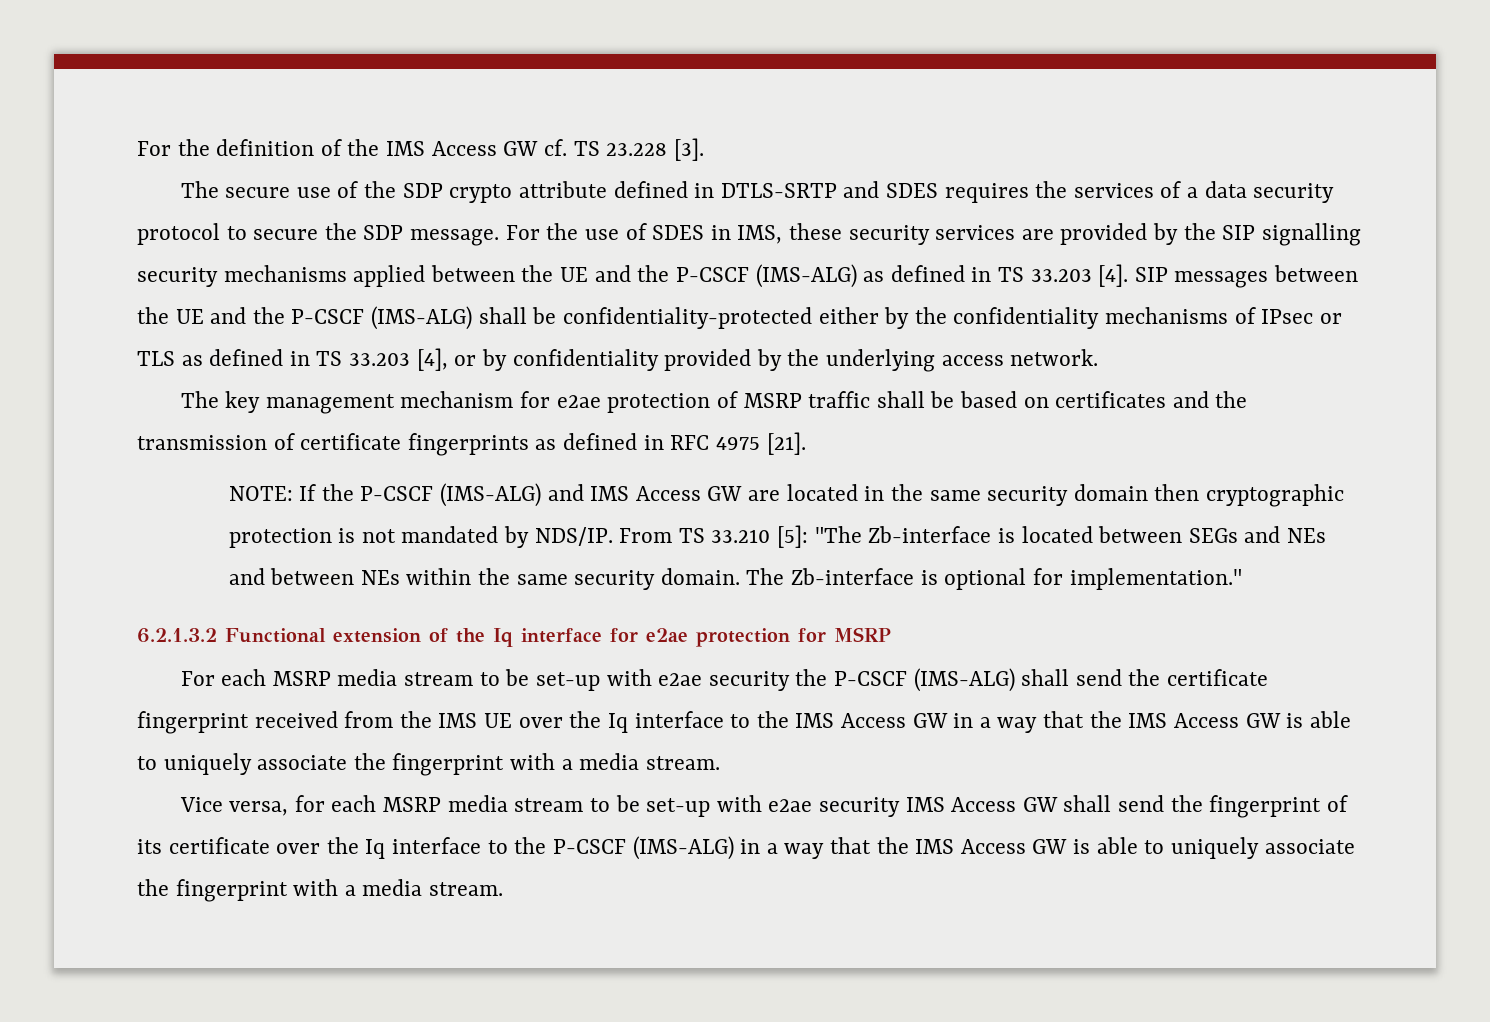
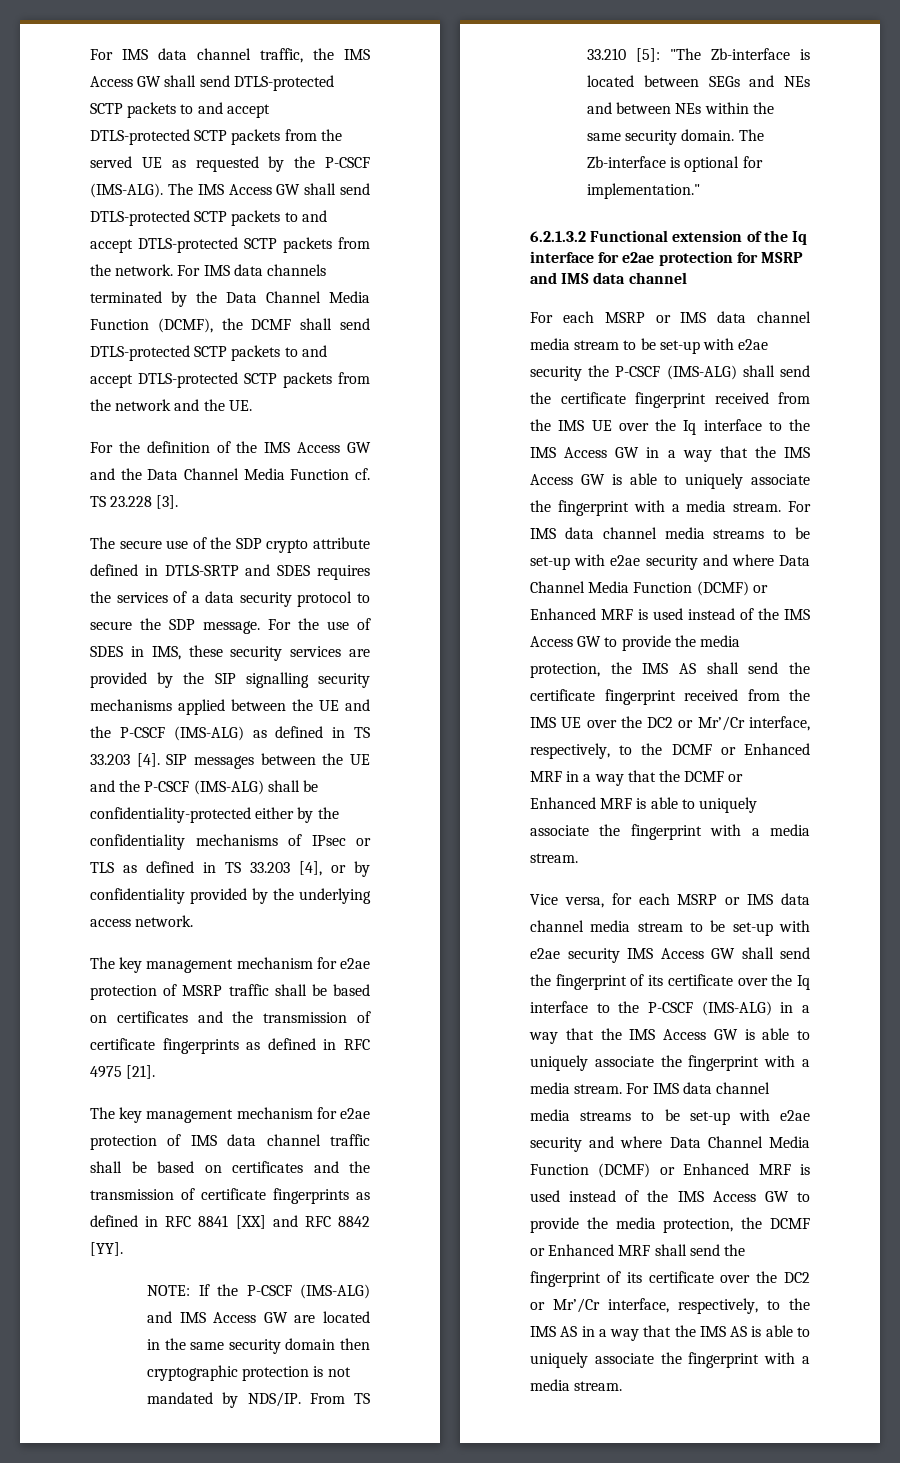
[137,141,171,156] For -> [90,48,370,63] [90,75,334,91] [90,102,270,118] [90,129,342,145] [90,156,370,172] [90,183,370,198] [90,210,327,226] [90,237,370,253] [90,264,326,276] [90,291,370,307] [90,318,370,333] [90,345,327,361] [90,372,370,388] [90,399,252,411] [90,442,113,453] For IMS data channel traffic, the IMS Access GW shall send DTLS-protected SCTP packets to and accept DTLS-protected SCTP packets from the served UE as requested by the P-CSCF (IMS-ALG). The IMS Access GW shall send DTLS-protected SCTP packets to and accept DTLS-protected SCTP packets from the network. For IMS data channels terminated by the Data Channel Media Function (DCMF), the DCMF shall send DTLS-protected SCTP packets to and accept DTLS-protected SCTP packets from the network and the UE. // For
(539, 148) none -> [90,468,350,480] and the Data Channel Media Function
(806, 443) none -> [90,1107,370,1123] [90,1134,370,1150] [90,1161,370,1173] [90,1188,370,1204] [90,1215,370,1229] [90,1242,123,1256] // The key management mechanism for e2ae protection of IMS data channel traffic shall be based on certificates and the transmission of certificate fingerprints as defined in RFC 8841 [XX] and RFC 8842 [YY].
(891, 634) none -> [530,272,687,284] and IMS data channel
(331, 678) none -> [655,311,811,323] or IMS data channel
(720, 763) none -> [788,501,811,512] [530,527,810,539] [530,554,810,570] [530,581,768,596] [530,608,810,620] [530,635,740,651] [530,662,810,678] [530,689,810,705] [530,716,810,731] [530,743,810,759] [530,770,744,786] [530,797,757,813] [530,824,810,840] [530,853,578,863] For IMS data channel media streams to be set-up with e2ae security and where Data Channel Media Function (DCMF) or Enhanced MRF is used instead of the IMS Access GW to provide the media protection, the IMS AS shall send the certificate fingerprint received from the IMS UE over the DC2 or Mr’/Cr interface, respectively, to the DCMF or Enhanced MRF in a way that the DCMF or Enhanced MRF is able to uniquely associate the fingerprint with a media stream.
(442, 804) none -> [725,893,810,905] [530,920,584,932] or IMS data channel
(504, 889) none -> [626,1082,770,1094] [530,1109,810,1125] [530,1136,810,1152] [530,1163,810,1178] [530,1190,810,1202] [530,1217,810,1233] [530,1244,745,1256] [530,1271,810,1287] [530,1298,810,1314] [530,1325,810,1341] [530,1352,810,1368] [530,1379,623,1391] For IMS data channel media streams to be set-up with e2ae security and where Data Channel Media Function (DCMF) or Enhanced MRF is used instead of the IMS Access GW to provide the media protection, the DCMF or Enhanced MRF shall send the fingerprint of its certificate over the DC2 or Mr’/Cr interface, respectively, to the IMS AS in a way that the IMS AS is able to uniquely associate the fingerprint with a media stream.

